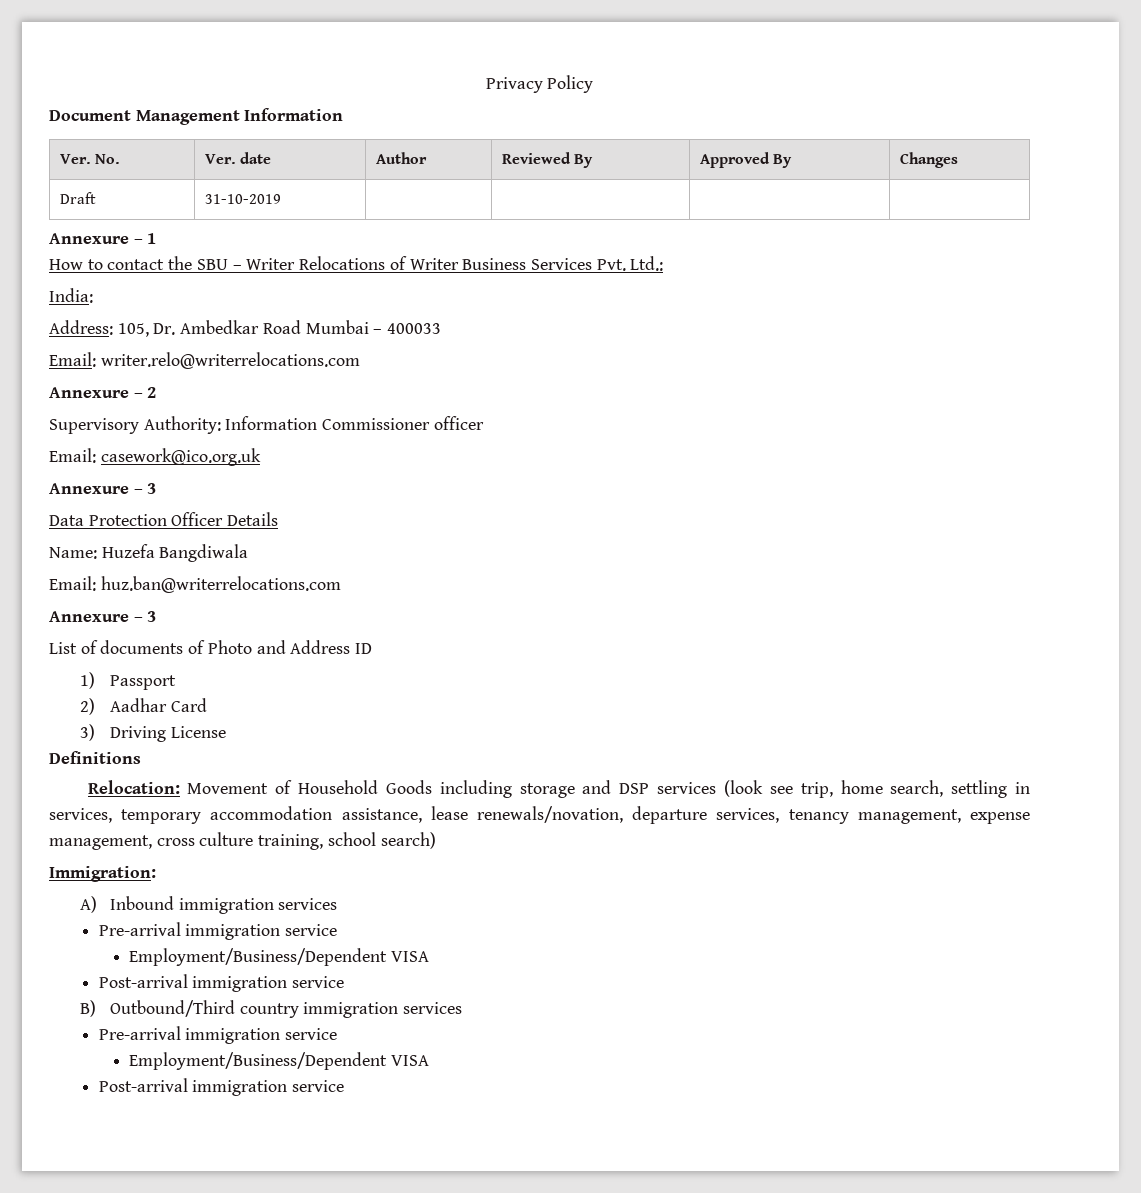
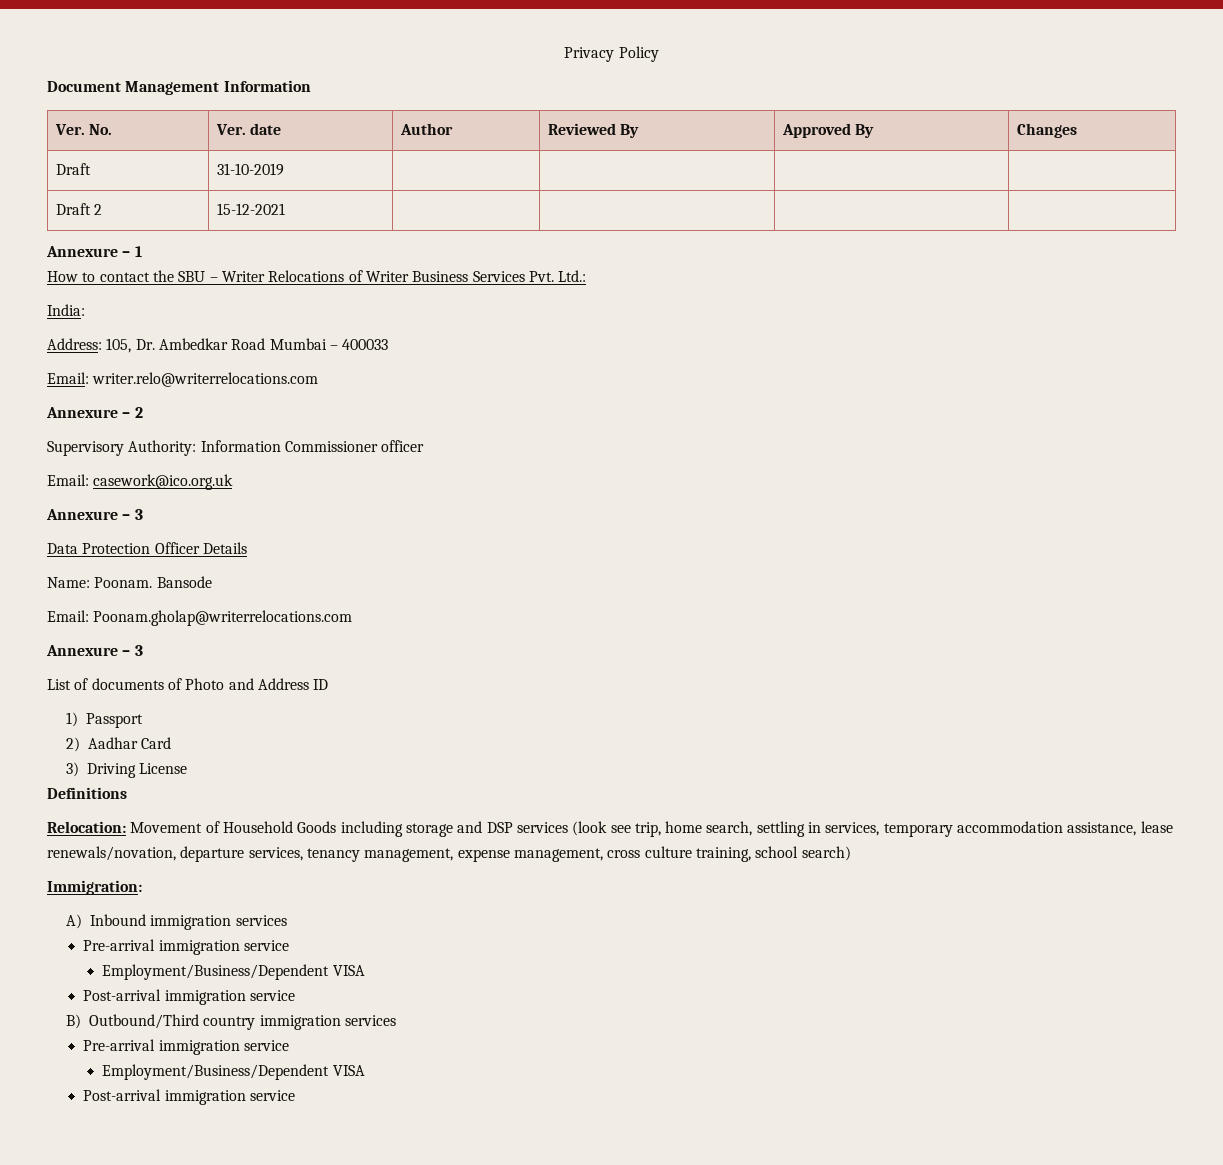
(281, 199) none -> [55,203,102,215] [216,203,285,215] // Draft 2 | 15-12-2021 | | | |
[101,544,249,562] [49,576,341,593] Huzefa Bangdiwala // Email: huz.ban@writerrelocations.com -> [94,576,212,588] [47,610,353,626] Poonam. Bansode // Email: Poonam.gholap@writerrelocations.com

